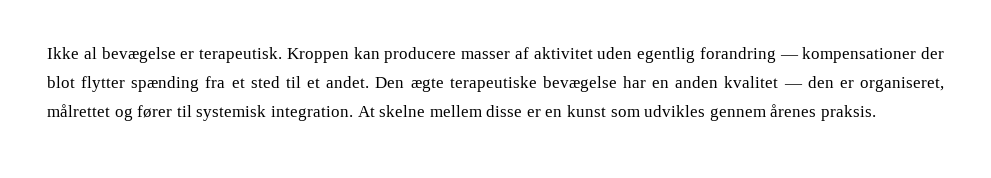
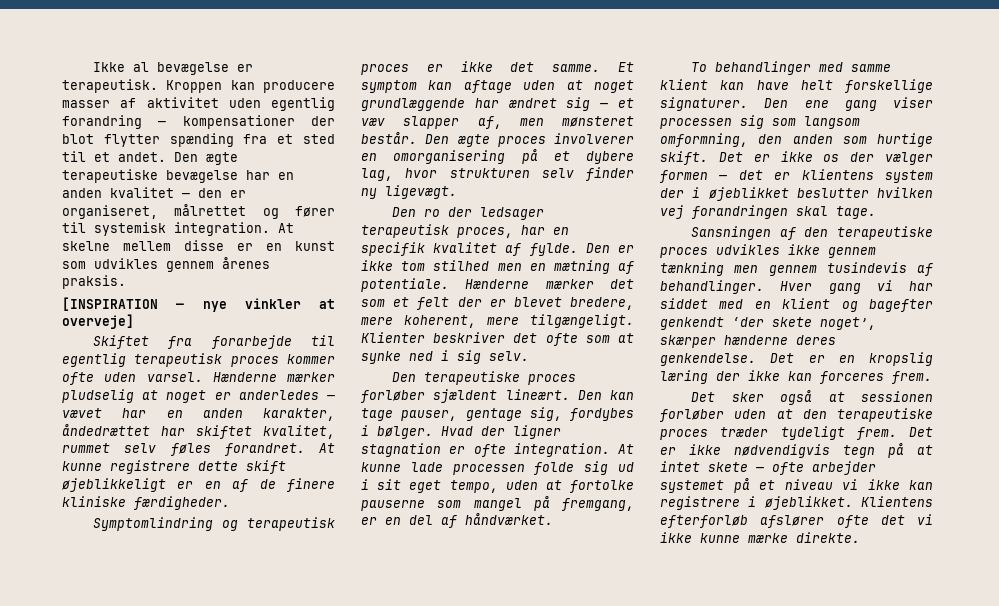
(877, 113) none -> [62,297,335,312] [62,314,134,329] [93,335,335,349] [62,353,335,367] [62,372,335,385] [62,389,335,403] [62,408,335,421] [62,424,335,439] [62,443,335,456] [62,460,286,474] [61,478,335,492] [62,496,230,510] [93,517,335,531] [361,61,634,75] [361,80,634,93] [361,97,634,111] [361,116,634,129] [361,132,634,147] [361,149,634,164] [361,167,634,181] [361,185,457,199] [392,207,545,220] [361,224,569,238] [361,242,634,256] [361,260,634,274] [361,278,634,292] [361,297,634,310] [361,314,634,328] [361,332,634,346] [361,350,529,364] [392,371,577,385] [361,389,634,403] [361,407,634,421] [361,425,561,439] [361,443,634,457] [361,461,634,475] [361,479,634,493] [361,496,634,511] [361,513,553,528] [691,61,892,75] [660,79,933,93] [660,97,933,111] [660,115,860,129] [660,133,933,147] [660,151,933,165] [660,169,933,183] [660,187,933,201] [660,205,876,219] [691,226,933,240] [660,244,876,258] [660,262,933,276] [660,280,933,294] [660,298,933,312] [660,317,876,330] [660,335,836,348] [660,352,933,366] [660,370,932,384] [691,390,933,405] [660,408,933,422] [660,426,933,440] [660,443,933,458] [660,461,876,475] [660,478,933,493] [660,496,933,510] [660,514,933,528] [660,532,860,543] // [INSPIRATION — nye vinkler at overveje] // Skiftet fra forarbejde til egentlig terapeutisk proces kommer ofte uden varsel. Hænderne mærker pludselig at noget er anderledes — vævet har en anden karakter, åndedrættet har skiftet kvalitet, rummet selv føles forandret. At kunne registrere dette skift øjeblikkeligt er en af de finere kliniske færdigheder. // Symptomlindring og terapeutisk proces er ikke det samme. Et symptom kan aftage uden at noget grundlæggende har ændret sig — et væv slapper af, men mønsteret består. Den ægte proces involverer en omorganisering på et dybere lag, hvor strukturen selv finder ny ligevægt. // Den ro der ledsager terapeutisk proces, har en specifik kvalitet af fylde. Den er ikke tom stilhed men en mætning af potentiale. Hænderne mærker det som et felt der er blevet bredere, mere koherent, mere tilgængeligt. Klienter beskriver det ofte som at synke ned i sig selv. // Den terapeutiske proces forløber sjældent lineært. Den kan tage pauser, gentage sig, fordybes i bølger. Hvad der ligner stagnation er ofte integration. At kunne lade processen folde sig ud i sit eget tempo, uden at fortolke pauserne som mangel på fremgang, er en del af håndværket. // To behandlinger med samme klient kan have helt forskellige signaturer. Den ene gang viser processen sig som langsom omformning, den anden som hurtige skift. Det er ikke os der vælger formen — det er klientens system der i øjeblikket beslutter hvilken vej forandringen skal tage. // Sansningen af den terapeutiske proces udvikles ikke gennem tænkning men gennem tusindevis af behandlinger. Hver gang vi har siddet med en klient og bagefter genkendt ‘der skete noget’, skærper hænderne deres genkendelse. Det er en kropslig læring der ikke kan forceres frem. // Det sker også at sessionen forløber uden at den terapeutiske proces træder tydeligt frem. Det er ikke nødvendigvis tegn på at intet skete — ofte arbejder systemet på et niveau vi ikke kan registrere i øjeblikket. Klientens efterforløb afslører ofte det vi ikke kunne mærke direkte.

